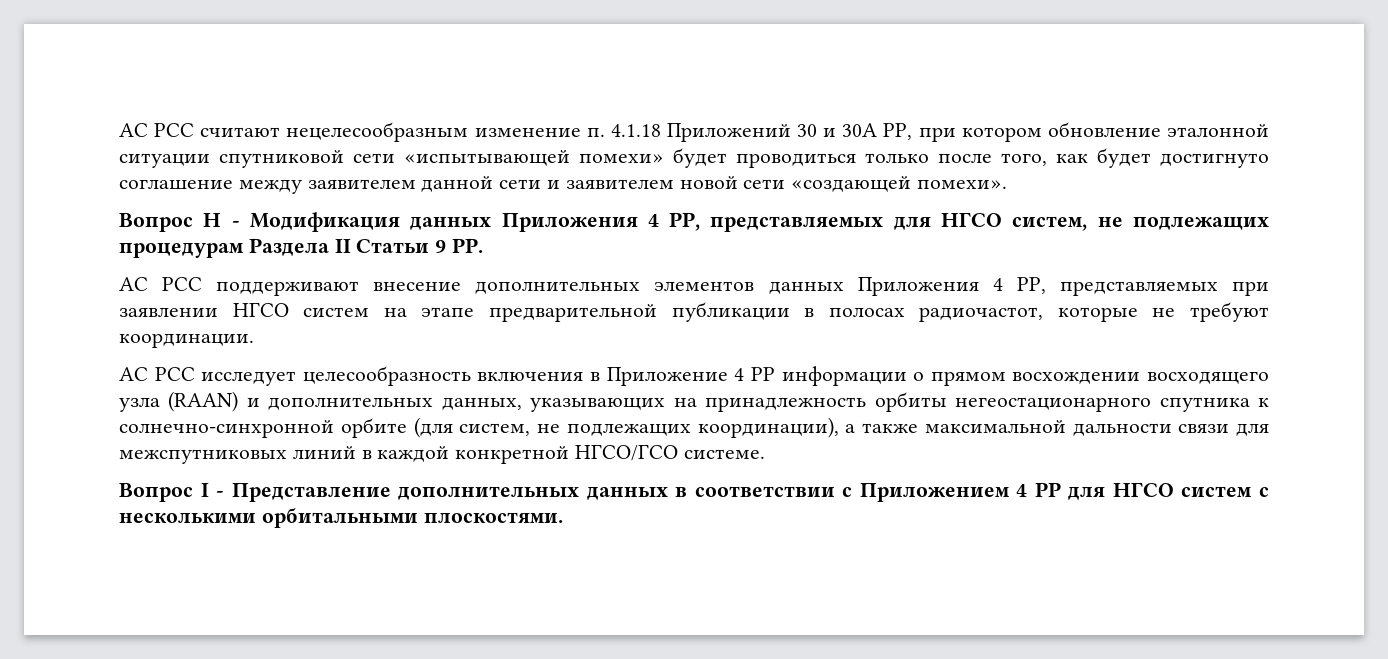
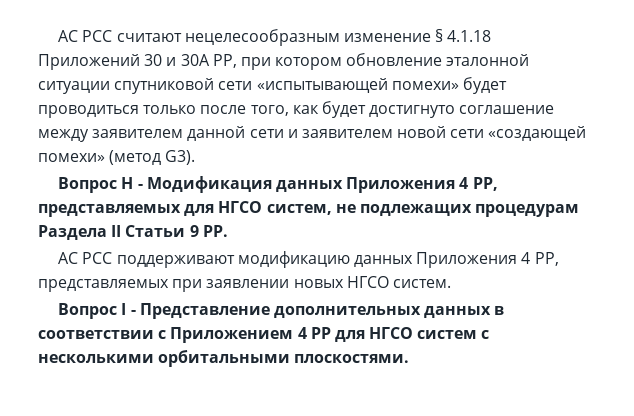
[586,128,605,137] п. -> [435,29,444,42] §
[917,180,1008,189] помехи». -> [38,150,196,165] помехи» (метод G3).
[373,281,755,294] внесение дополнительных элементов -> [237,251,350,268] модификацию
[232,302,1269,322] [119,333,254,348] [119,366,1269,386] [119,391,1270,412] [119,417,1269,438] [119,444,765,464] НГСО систем на этапе предварительной публикации в полосах радиочастот, которые не требуют координации. // АС РСС исследует целесообразность включения в Приложение 4 РР информации о прямом восхождении восходящего узла (RAAN) и дополнительных данных, указывающих на принадлежность орбиты негеостационарного спутника к солнечно-синхронной орбите (для систем, не подлежащих координации), а также максимальной дальности связи для межспутниковых линий в каждой конкретной НГСО/ГСО системе. -> [293,276,451,288] новых НГСО систем.

